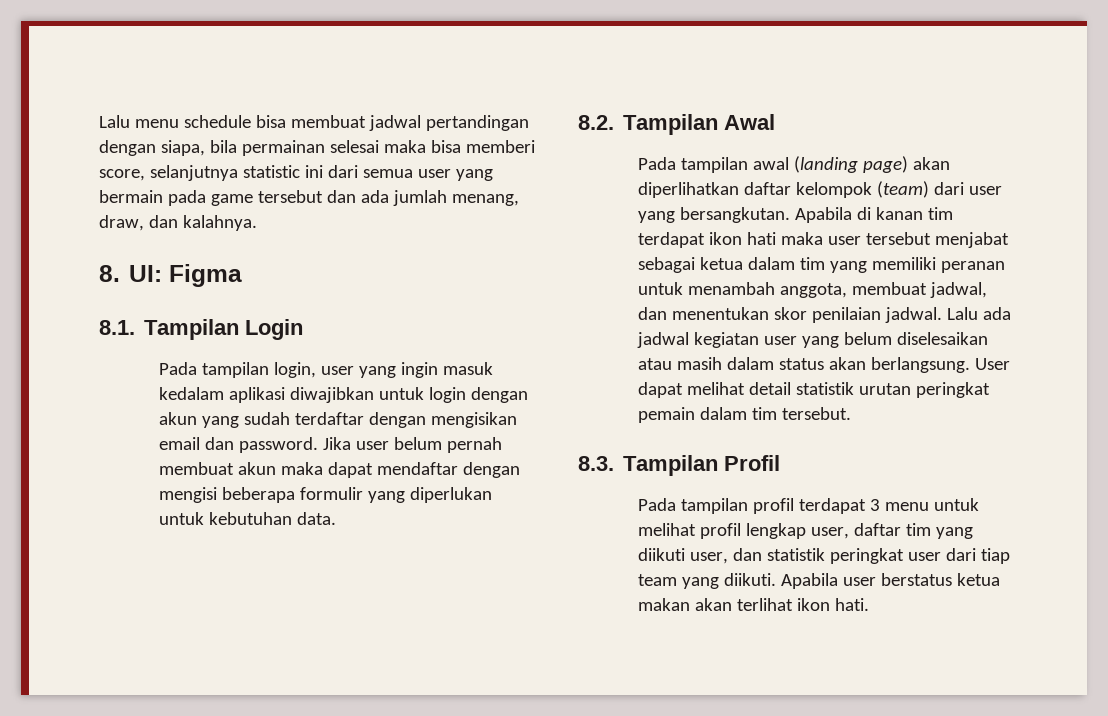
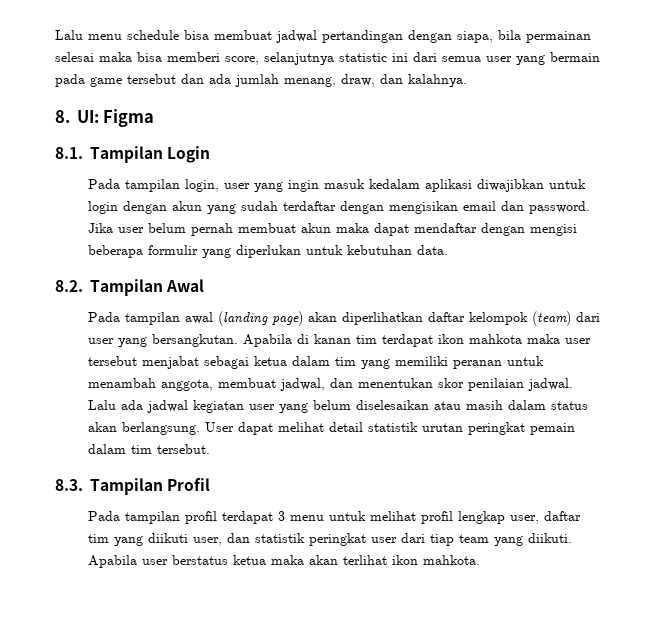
[747,232,777,245] hati -> [468,334,522,344] mahkota
[638,598,691,611] makan -> [270,555,304,565] maka
[835,598,870,611] hati. -> [422,555,480,565] mahkota.

